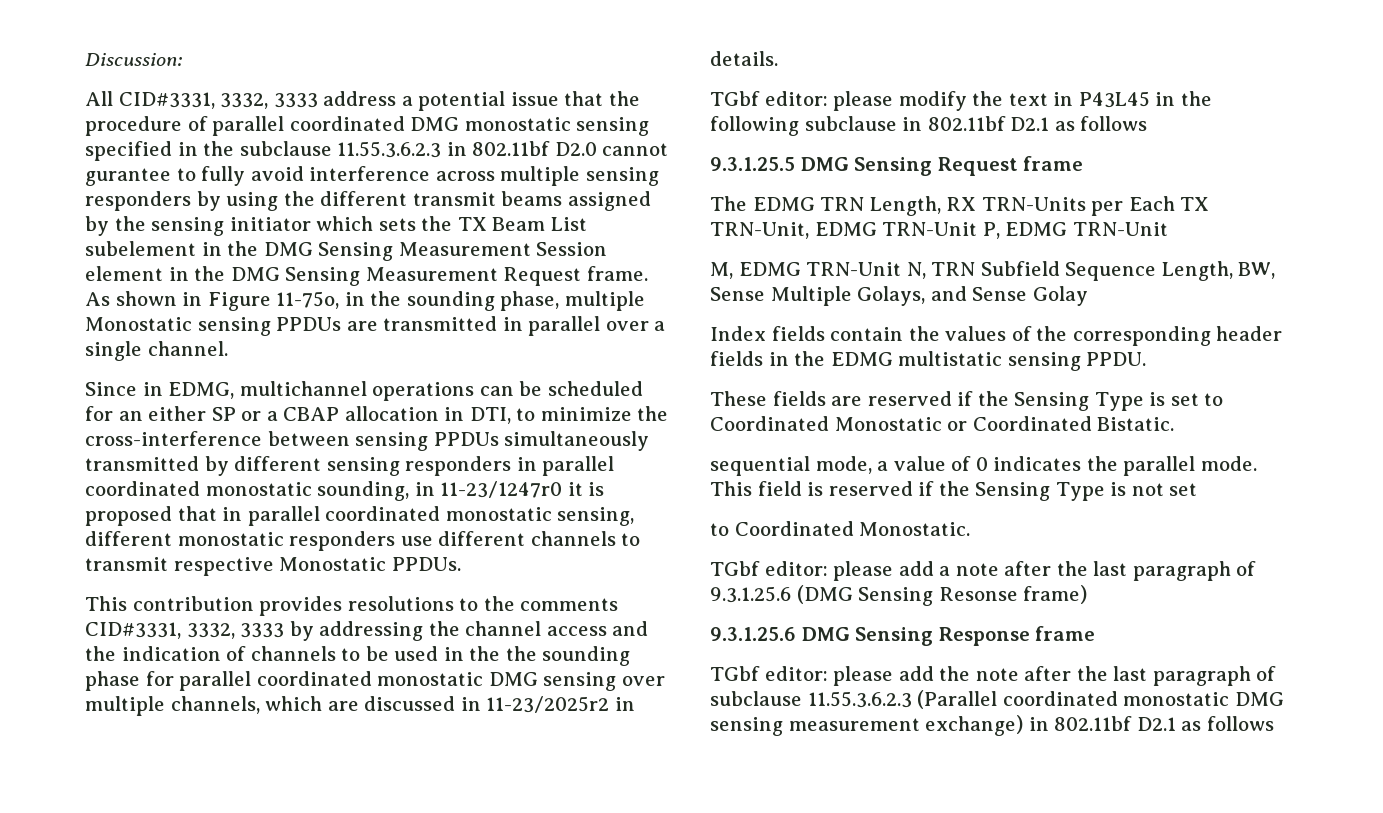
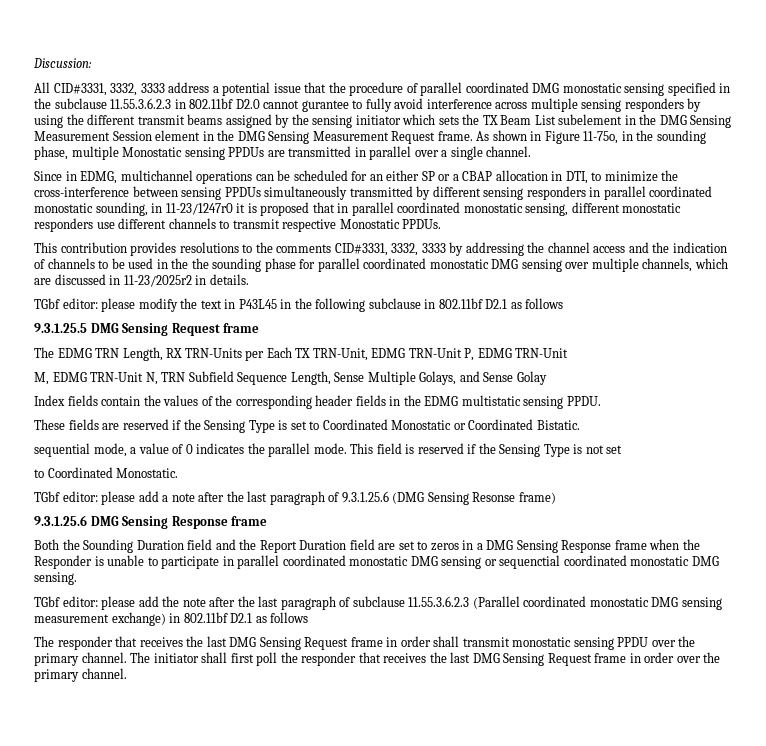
[1238,262,1276,279] BW, -> (331, 378) none
(1096, 633) none -> [34,539,700,553] [34,555,719,569] [34,572,77,585] // Both the Sounding Duration field and the Report Duration field are set to zeros in a DMG Sensing Response frame when the Responder is unable to participate in parallel coordinated monostatic DMG sensing or sequenctial coordinated monostatic DMG sensing.
(1274, 723) none -> [34,636,696,650] [34,652,721,666] [34,668,127,682] // The responder that receives the last DMG Sensing Request frame in order shall transmit monostatic sensing PPDU over the primary channel. The initiator shall first poll the responder that receives the last DMG Sensing Request frame in order over the primary channel.

